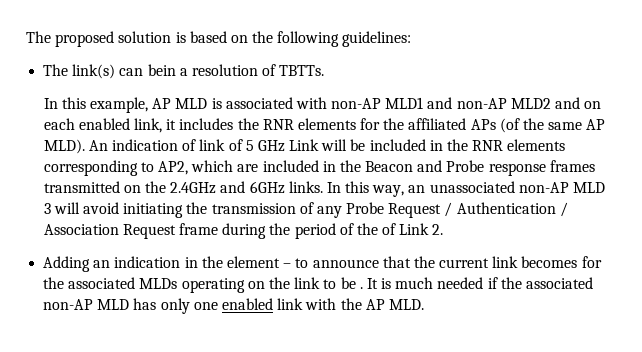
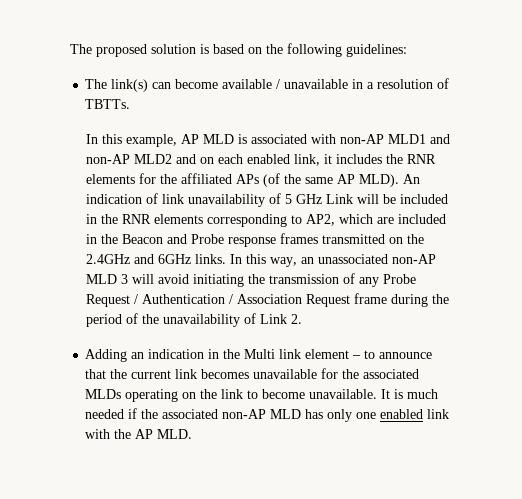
[147,64,176,76] bein -> [175,79,364,89] become available / unavailable in
(226, 145) none -> [187,194,265,207] unavailability
(378, 229) none -> [162,314,240,327] unavailability
(223, 262) none -> [244,349,302,359] Multi link
(578, 262) none -> [253,369,318,379] unavailable
[340,277,363,289] be . -> [262,389,378,399] become unavailable.

